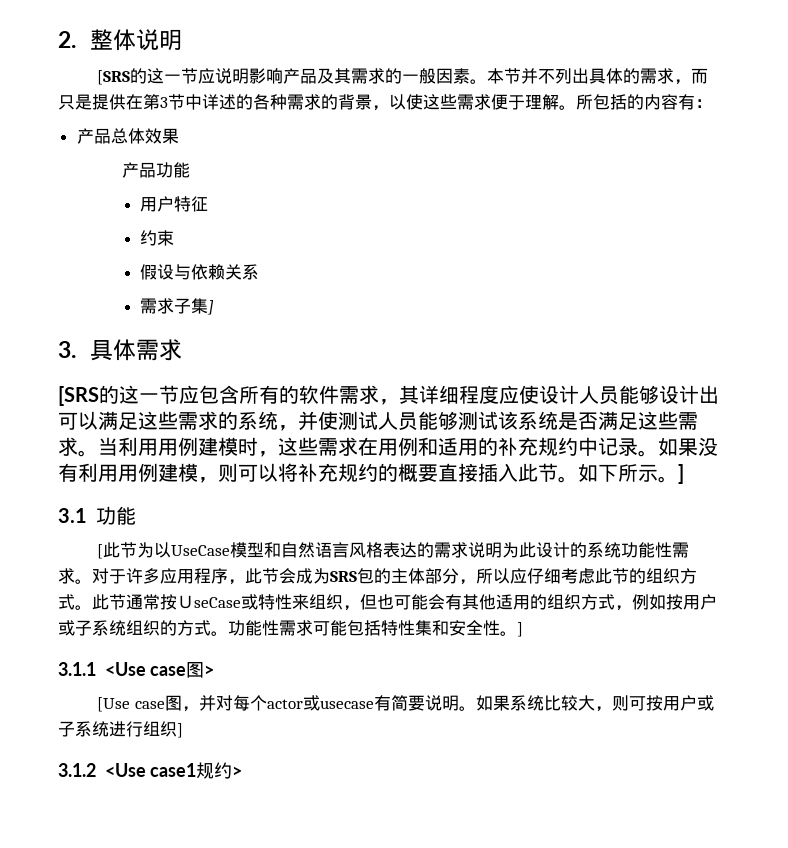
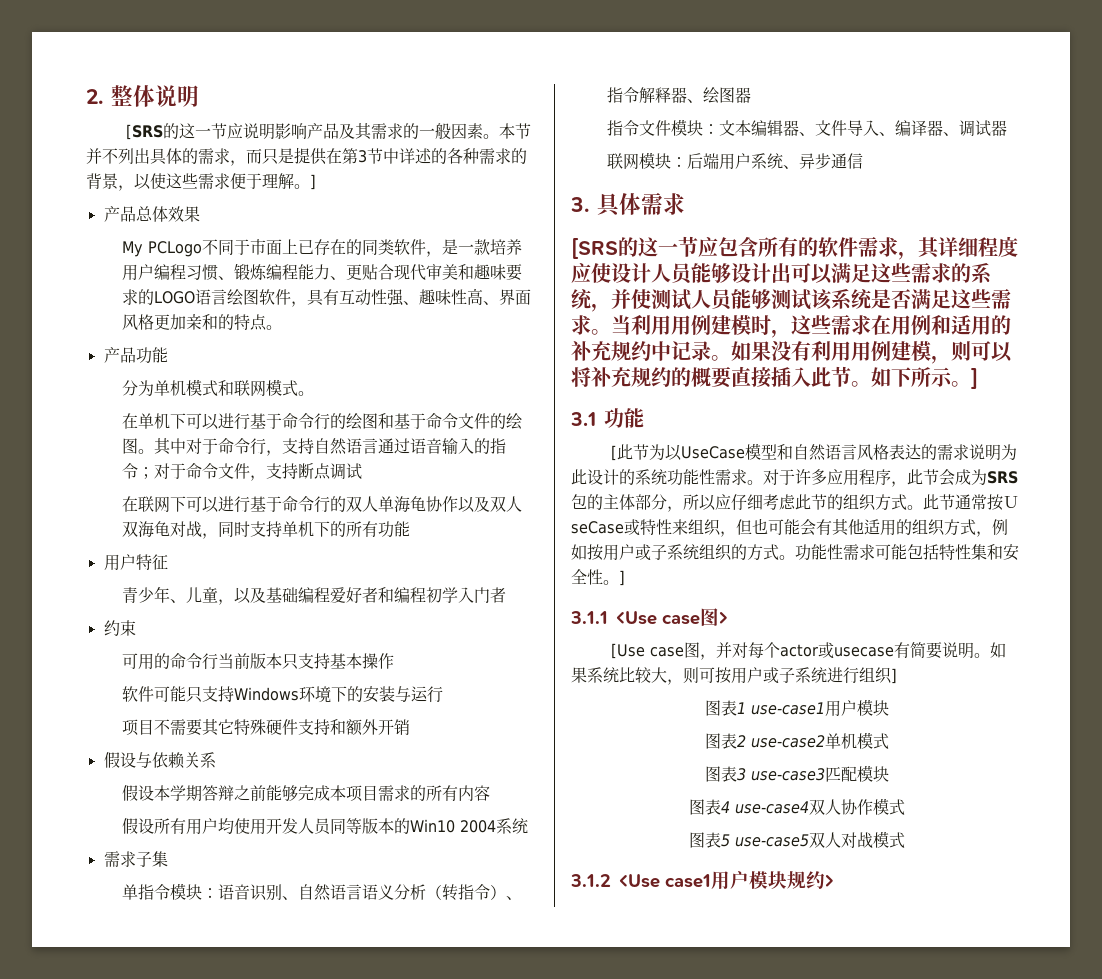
[576,94,712,110] 所包括的内容有： -> [310,174,316,190] ]
[121,162,190,178] [140,196,209,212] [140,230,175,246] [140,264,260,280] [140,298,215,315] 产品功能 // 用户特征 // 约束 // 假设与依赖关系 // 需求子集] -> [122,239,523,257] [122,263,523,281] [122,288,532,307] [122,314,283,331] [103,347,168,364] [122,379,315,397] [122,413,523,430] [122,438,507,456] [122,463,363,481] [122,496,523,513] [122,521,411,539] [103,554,168,571] [122,586,507,605] [103,620,136,636] [122,653,395,670] [122,686,444,703] [122,719,411,736] [103,752,216,769] [122,785,491,802] [122,818,529,835] [103,851,168,867] [122,883,523,901] [607,87,752,104] [607,119,1008,137] [607,152,864,170] My PCLogo不同于市面上已存在的同类软件，是一款培养用户编程习惯、锻炼编程能力、更贴合现代审美和趣味要求的LOGO语言绘图软件，具有互动性强、趣味性高、界面风格更加亲和的特点。 // 产品功能 // 分为单机模式和联网模式。 // 在单机下可以进行基于命令行的绘图和基于命令文件的绘图。其中对于命令行，支持自然语言通过语音输入的指令；对于命令文件，支持断点调试 // 在联网下可以进行基于命令行的双人单海龟协作以及双人双海龟对战，同时支持单机下的所有功能 // 用户特征 // 青少年、儿童，以及基础编程爱好者和编程初学入门者 // 约束 // 可用的命令行当前版本只支持基本操作 // 软件可能只支持Windows环境下的安装与运行 // 项目不需要其它特殊硬件支持和额外开销 // 假设与依赖关系 // 假设本学期答辩之前能够完成本项目需求的所有内容 // 假设所有用户均使用开发人员同等版本的Win10 2004系统 // 需求子集 // 单指令模块：语音识别、自然语言语义分析（转指令）、指令解释器、绘图器 // 指令文件模块：文本编辑器、文件导入、编译器、调试器 // 联网模块：后端用户系统、异步通信
(183, 730) none -> [704,699,889,717] [704,732,889,749] [704,765,889,782] [688,798,905,815] [688,831,905,849] // 图表1 use-case1用户模块 // 图表2 use-case2单机模式 // 图表3 use-case3匹配模块 // 图表4 use-case4双人协作模式 // 图表5 use-case5双人对战模式
(197, 770) none -> [711,871,787,890] 用户模块

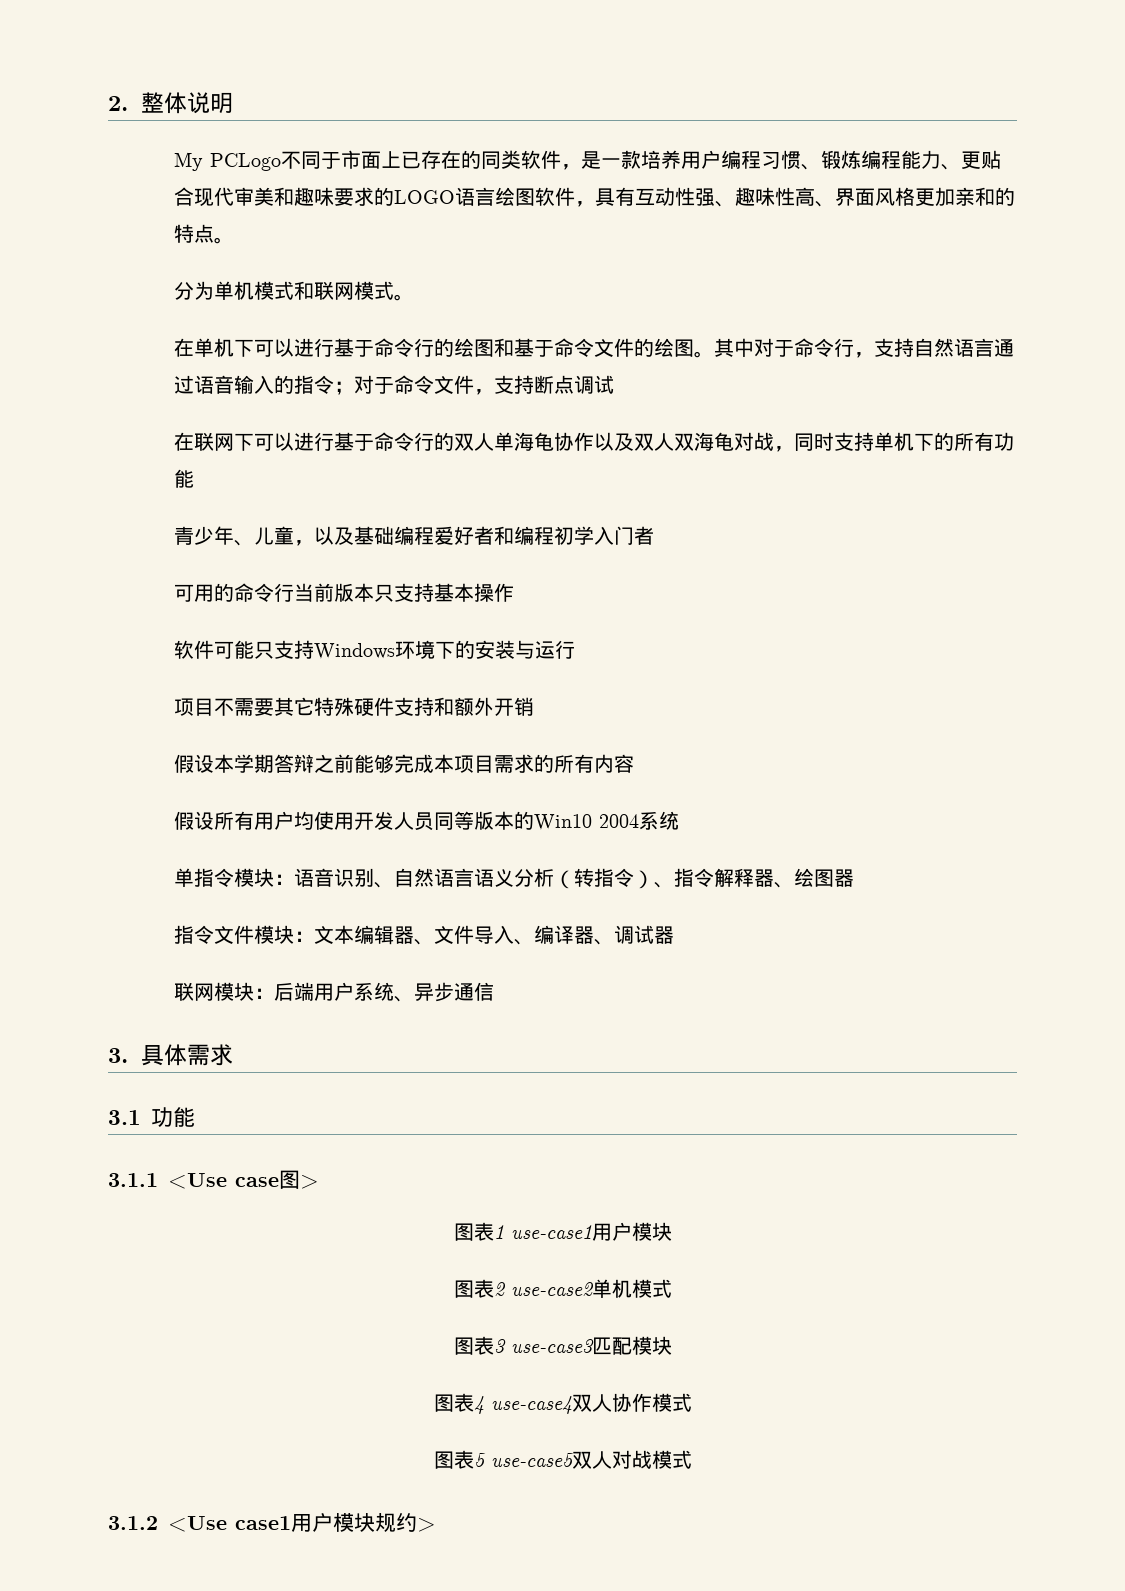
[126,123,532,140] [86,147,527,166] [86,173,316,191] [103,206,200,222] // [SRS的这一节应说明影响产品及其需求的一般因素。本节并不列出具体的需求，而只是提供在第3节中详述的各种需求的背景，以使这些需求便于理解。] // 产品总体效果 -> (233, 103) none
[103,347,168,364] // 产品功能 -> (234, 240) none
[103,554,168,571] // 用户特征 -> (194, 478) none
[103,620,136,636] // 约束 -> (654, 535) none
[103,752,216,769] // 假设与依赖关系 -> (534, 706) none
[103,851,168,867] // 需求子集 -> (679, 820) none
[571,236,1018,260] [571,262,992,285] [571,288,1011,312] [571,314,1011,338] [571,340,1013,364] [571,366,978,389] [570,408,644,428] [611,443,1018,461] [571,469,1018,487] [571,494,1019,512] [571,518,1008,537] [571,544,1019,561] [571,569,625,586] [SRS的这一节应包含所有的软件需求，其详细程度应使设计人员能够设计出可以满足这些需求的系统，并使测试人员能够测试该系统是否满足这些需求。当利用用例建模时，这些需求在用例和适用的补充规约中记录。如果没有利用用例建模，则可以将补充规约的概要直接插入此节。如下所示。] // 3.1功能 // [此节为以UseCase模型和自然语言风格表达的需求说明为此设计的系统功能性需求。对于许多应用程序，此节会成为SRS包的主体部分，所以应仔细考虑此节的组织方式。此节通常按ＵseCase或特性来组织，但也可能会有其他适用的组织方式，例如按用户或子系统组织的方式。功能性需求可能包括特性集和安全性。] -> [108,1107,195,1127] 3.1功能
[611,642,1007,660] [571,667,897,685] // [Use case图，并对每个actor或usecase有简要说明。如果系统比较大，则可按用户或子系统进行组织] -> (319, 1181) none

